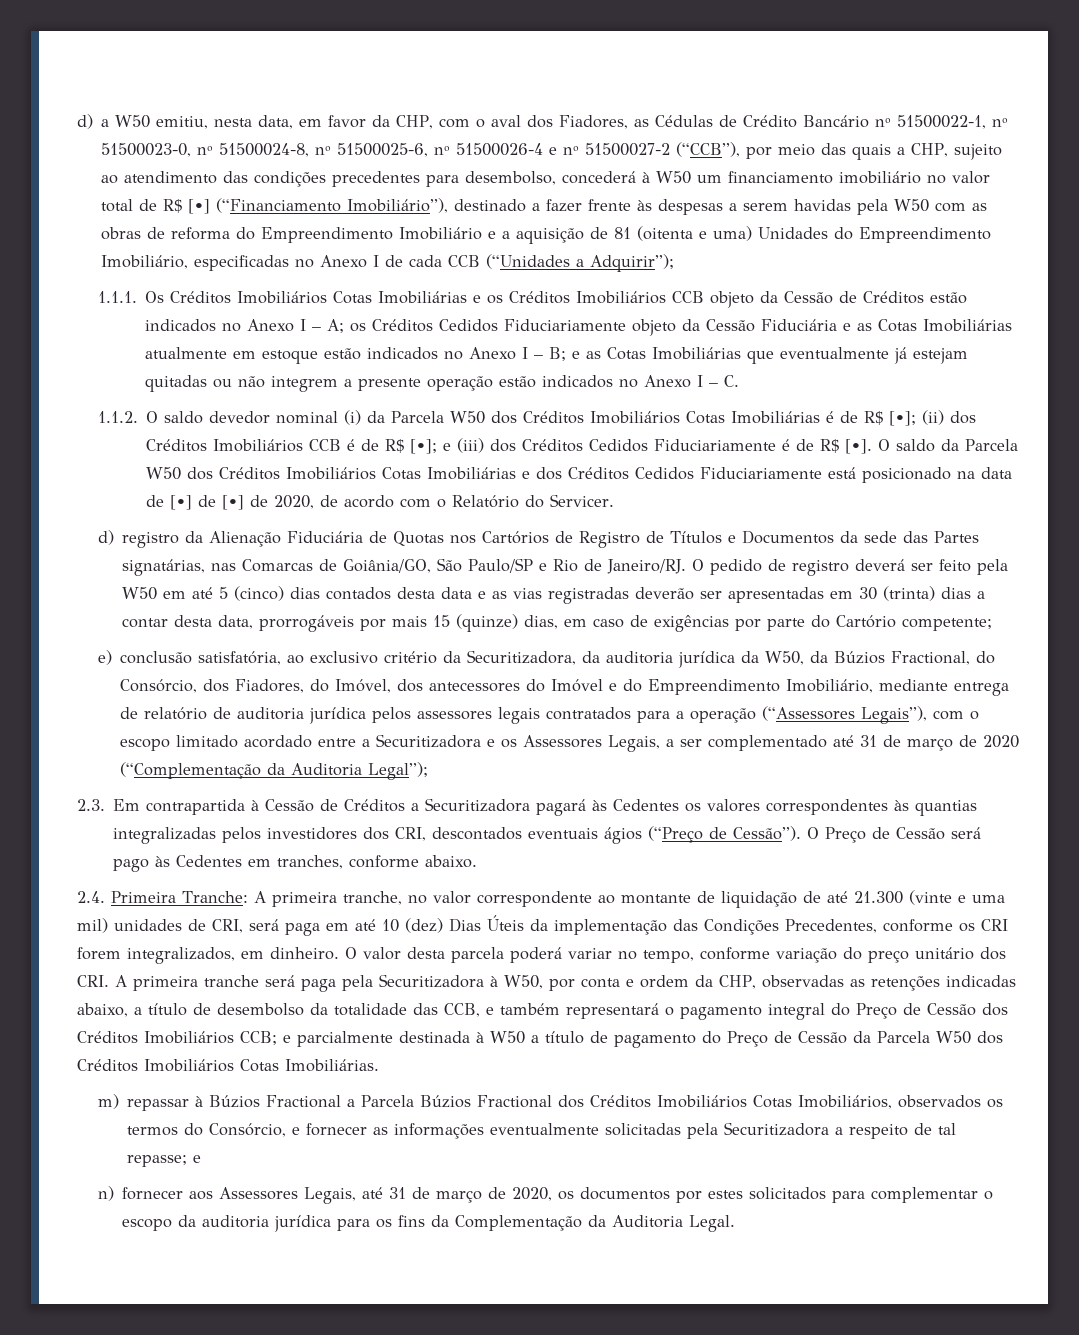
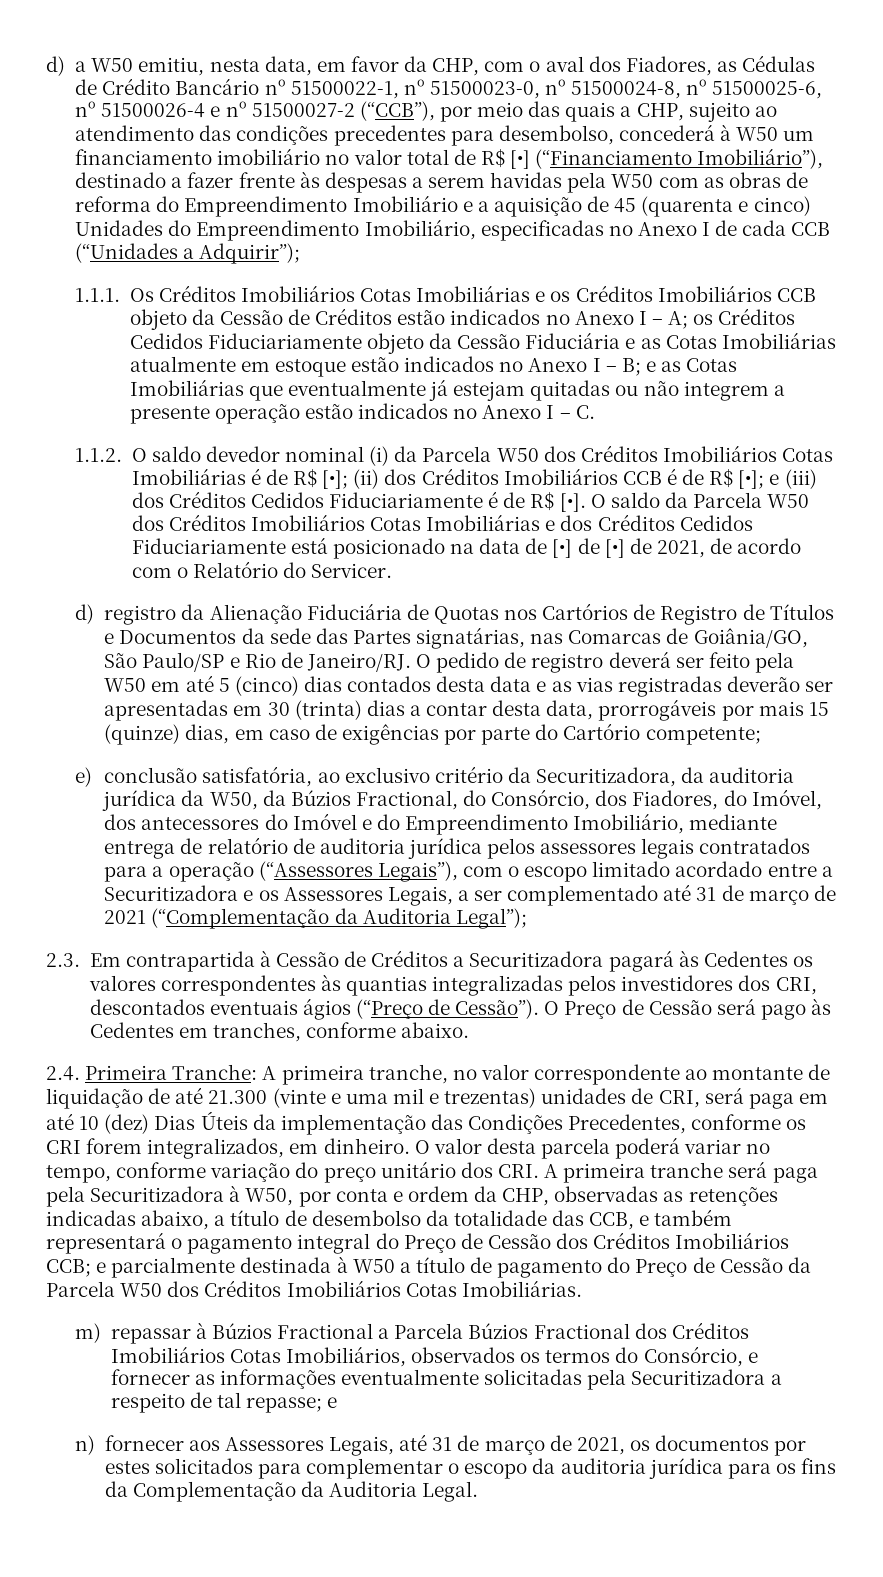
[614,226,753,241] 81 (oitenta e uma) -> [614,196,811,217] 45 (quarenta e cinco)
[274,495,315,509] 2020, -> [656,540,705,558] 2021,
[983,735,1020,748] 2020 -> [104,910,147,924] 2021
[77,918,108,933] mil) -> [392,1088,537,1108] mil e trezentas)
[512,1187,553,1201] 2020, -> [576,1437,625,1455] 2021,

